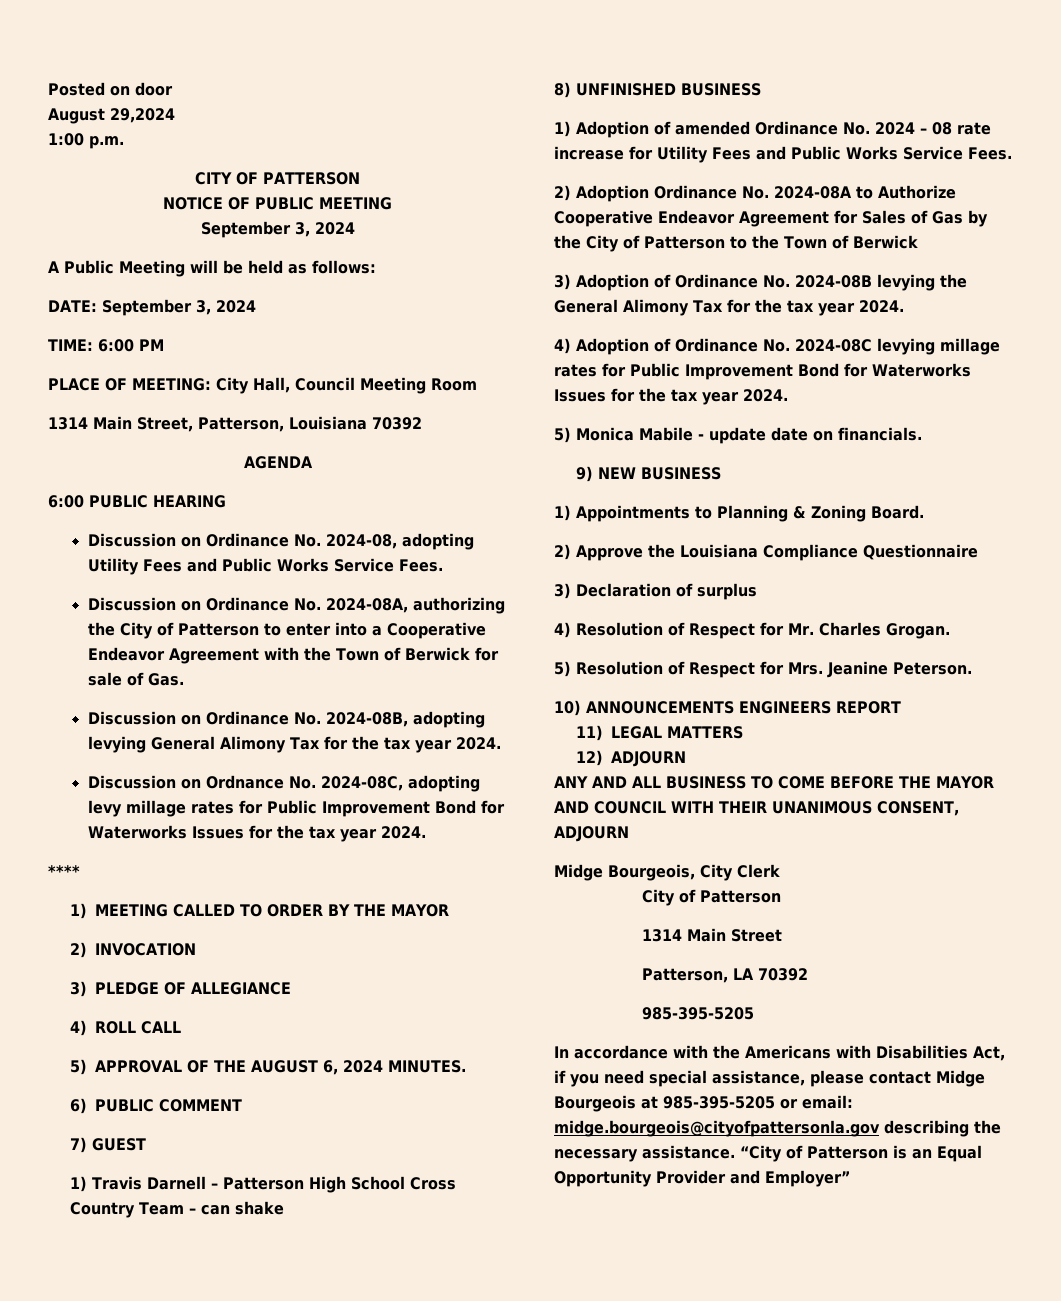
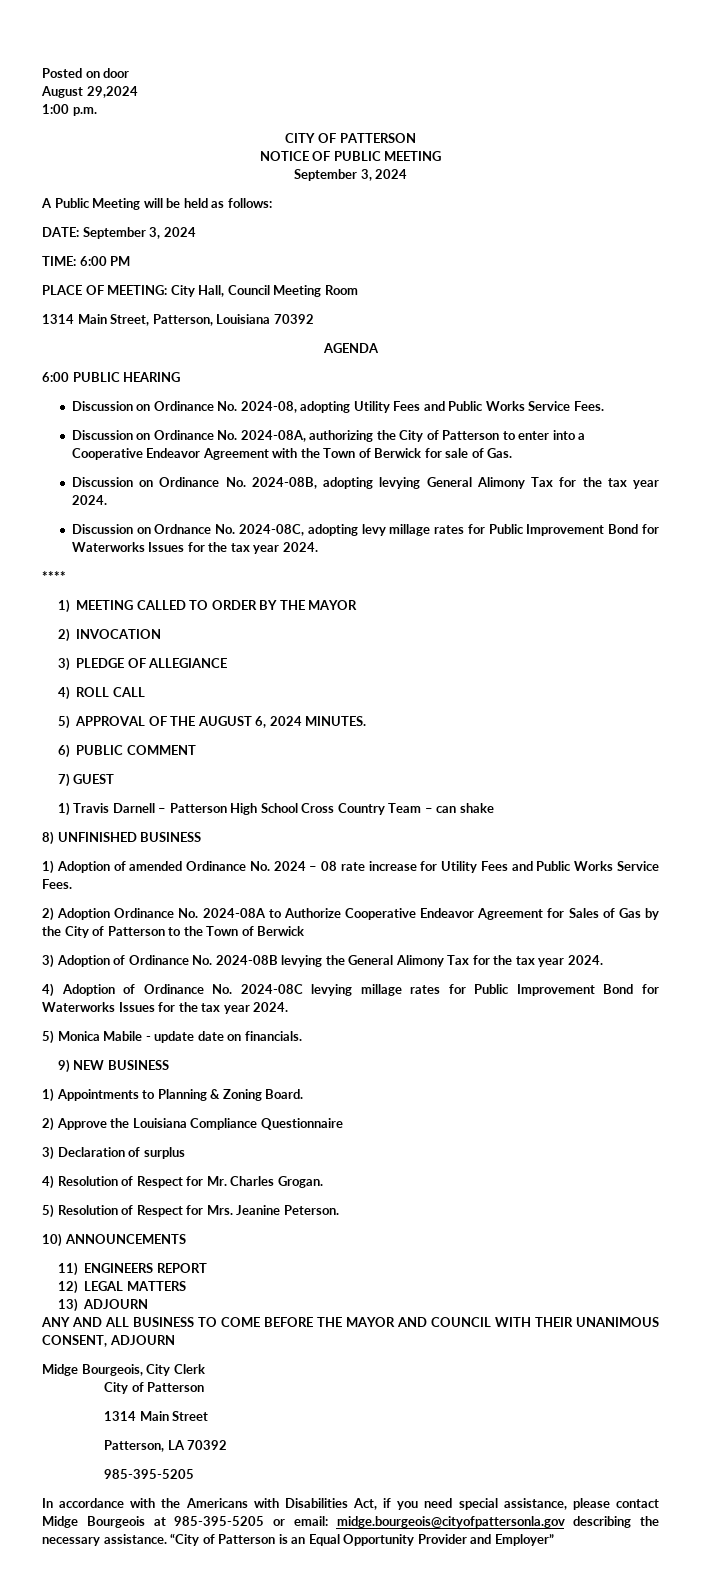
(734, 707) none -> [57,1262,78,1276] // 11)
[575,725,603,741] 11) -> [57,1280,78,1294] 12)
[575,750,603,766] 12) -> [57,1298,78,1312] 13)

